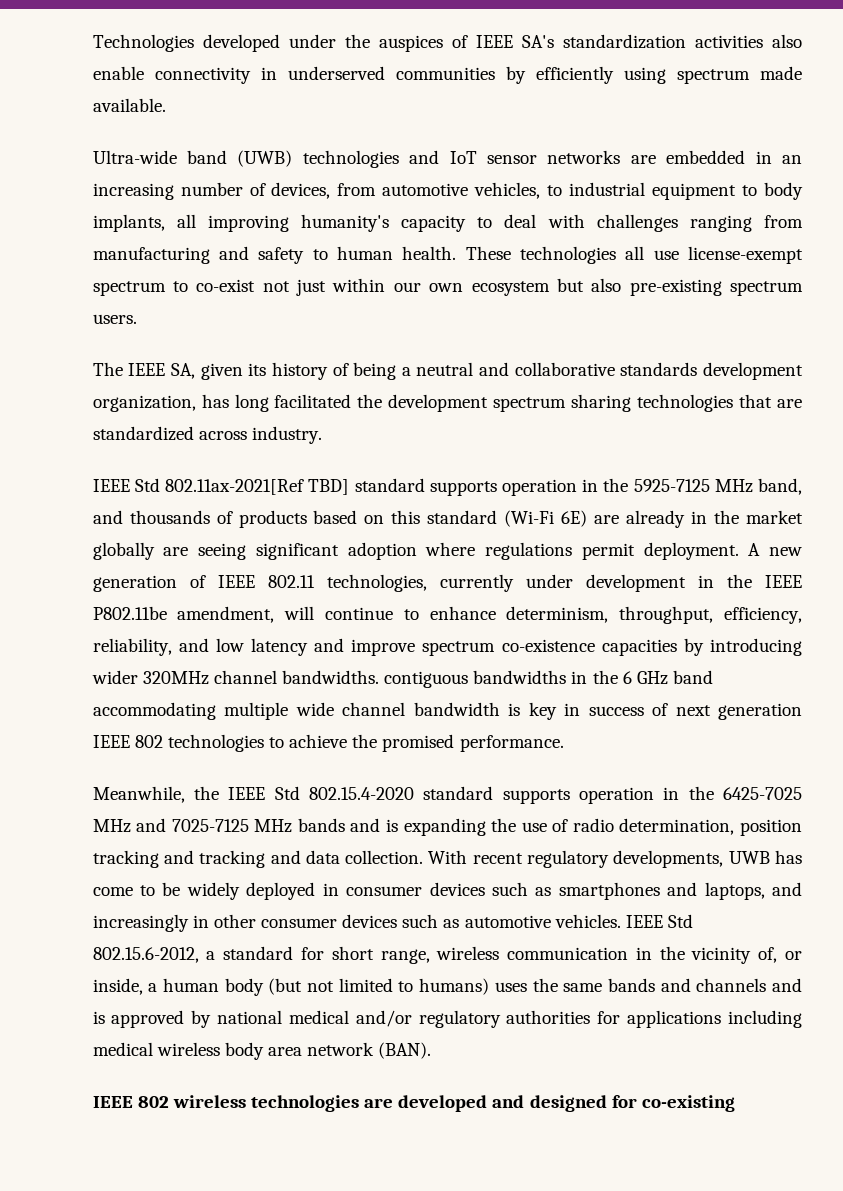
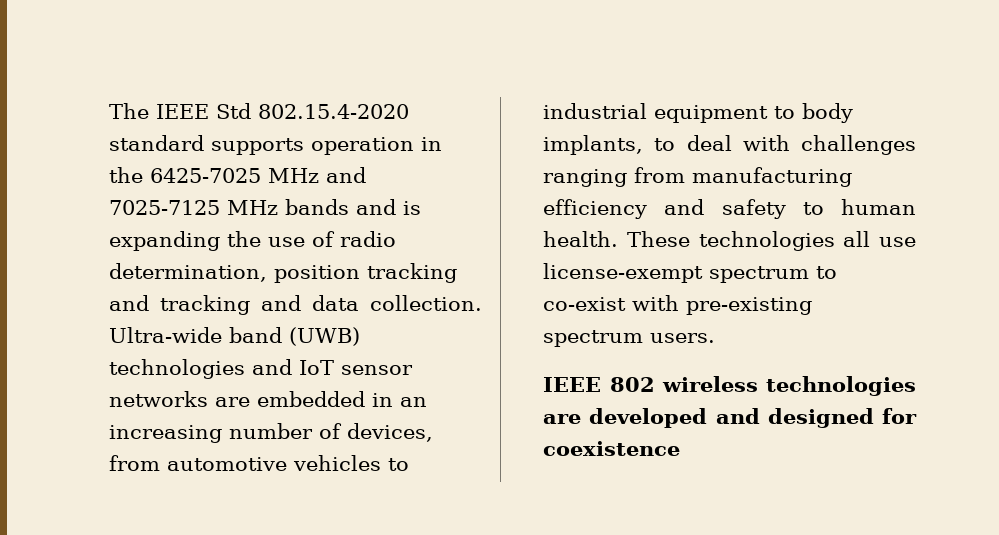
[92,34,803,52] [92,66,802,84] [92,98,166,112] [92,150,802,168] [92,182,804,200] [92,214,803,232] [92,246,804,264] [92,278,803,296] [92,314,137,324] [92,362,803,380] [92,394,803,412] [92,426,322,444] [92,478,803,496] [92,510,803,528] [92,542,802,560] [92,574,803,592] [92,606,803,624] [92,638,802,656] [91,670,713,688] [92,702,803,720] [92,734,564,752] [92,786,219,803] Technologies developed under the auspices of IEEE SA's standardization activities also enable connectivity in underserved communities by efficiently using spectrum made available. // Ultra-wide band (UWB) technologies and IoT sensor networks are embedded in an increasing number of devices, from automotive vehicles, to industrial equipment to body implants, all improving humanity's capacity to deal with challenges ranging from manufacturing and safety to human health. These technologies all use license-exempt spectrum to co-exist not just within our own ecosystem but also pre-existing spectrum users. // The IEEE SA, given its history of being a neutral and collaborative standards development organization, has long facilitated the development spectrum sharing technologies that are standardized across industry. // IEEE Std 802.11ax-2021[Ref TBD] standard supports operation in the 5925-7125 MHz band, and thousands of products based on this standard (Wi-Fi 6E) are already in the market globally are seeing significant adoption where regulations permit deployment. A new generation of IEEE 802.11 technologies, currently under development in the IEEE P802.11be amendment, will continue to enhance determinism, throughput, efficiency, reliability, and low latency and improve spectrum co-existence capacities by introducing wider 320MHz channel bandwidths. contiguous bandwidths in the 6 GHz band accommodating multiple wide channel bandwidth is key in success of next generation IEEE 802 technologies to achieve the promised performance. // Meanwhile, the -> [109,103,150,119] The
[428,850,802,868] [92,882,802,900] [92,914,693,932] [92,946,803,964] [92,978,802,996] [92,1010,803,1028] [92,1042,432,1060] With recent regulatory developments, UWB has come to be widely deployed in consumer devices such as smartphones and laptops, and increasingly in other consumer devices such as automotive vehicles. IEEE Std 802.15.6-2012, a standard for short range, wireless communication in the vicinity of, or inside, a human body (but not limited to humans) uses the same bands and channels and is approved by national medical and/or regulatory authorities for applications including medical wireless body area network (BAN). -> [109,327,361,346] [109,359,414,379] [109,391,428,407] [109,423,434,443] [109,455,410,471] [543,103,854,123] [543,135,916,155] [543,167,853,187] [543,199,916,219] [543,231,916,251] [543,263,838,283] [543,295,813,315] [543,330,716,347] Ultra-wide band (UWB) technologies and IoT sensor networks are embedded in an increasing number of devices, from automotive vehicles to industrial equipment to body implants, to deal with challenges ranging from manufacturing efficiency and safety to human health. These technologies all use license-exempt spectrum to co-exist with pre-existing spectrum users.
[641,1095,735,1112] co-existing -> [543,441,681,456] coexistence

